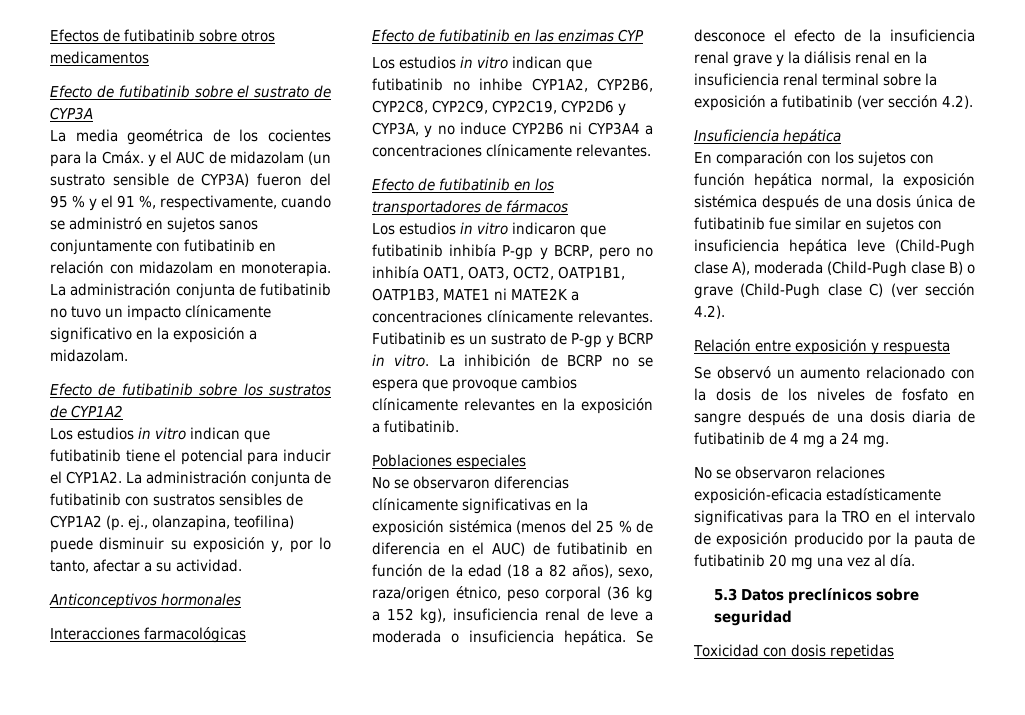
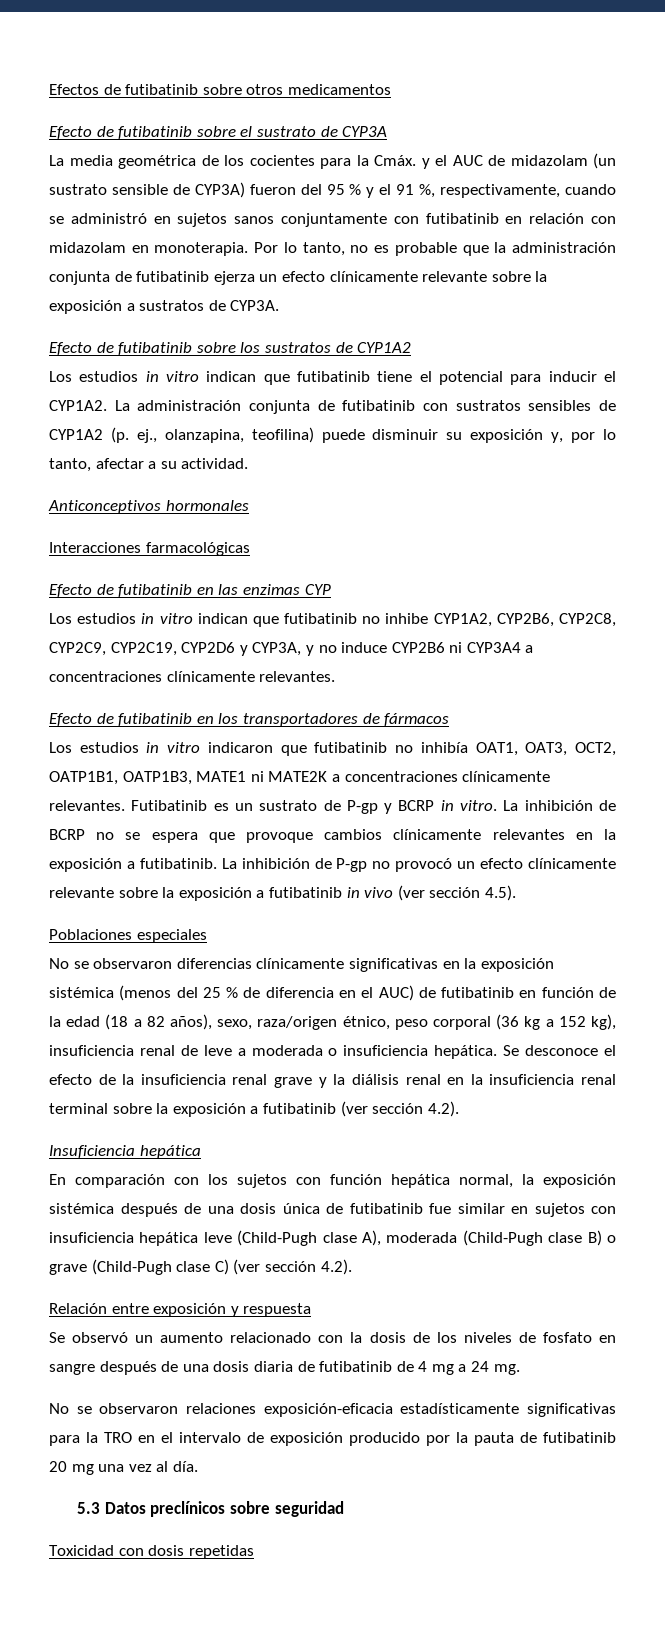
[50,283,331,299] [50,305,271,321] [50,327,257,343] [50,349,128,362] La administración conjunta de futibatinib no tuvo un impacto clínicamente significativo en la exposición a midazolam. -> [254,242,617,256] [49,271,548,285] [49,300,280,314] Por lo tanto, no es probable que la administración conjunta de futibatinib ejerza un efecto clínicamente relevante sobre la exposición a sustratos de CYP3A.
[449,244,630,260] inhibía P-gp y BCRP, pero -> (388, 747) none
(459, 426) none -> [221,858,617,872] [49,885,516,901] La inhibición de P-gp no provocó un efecto clínicamente relevante sobre la exposición a futibatinib in vivo (ver sección 4.5).

